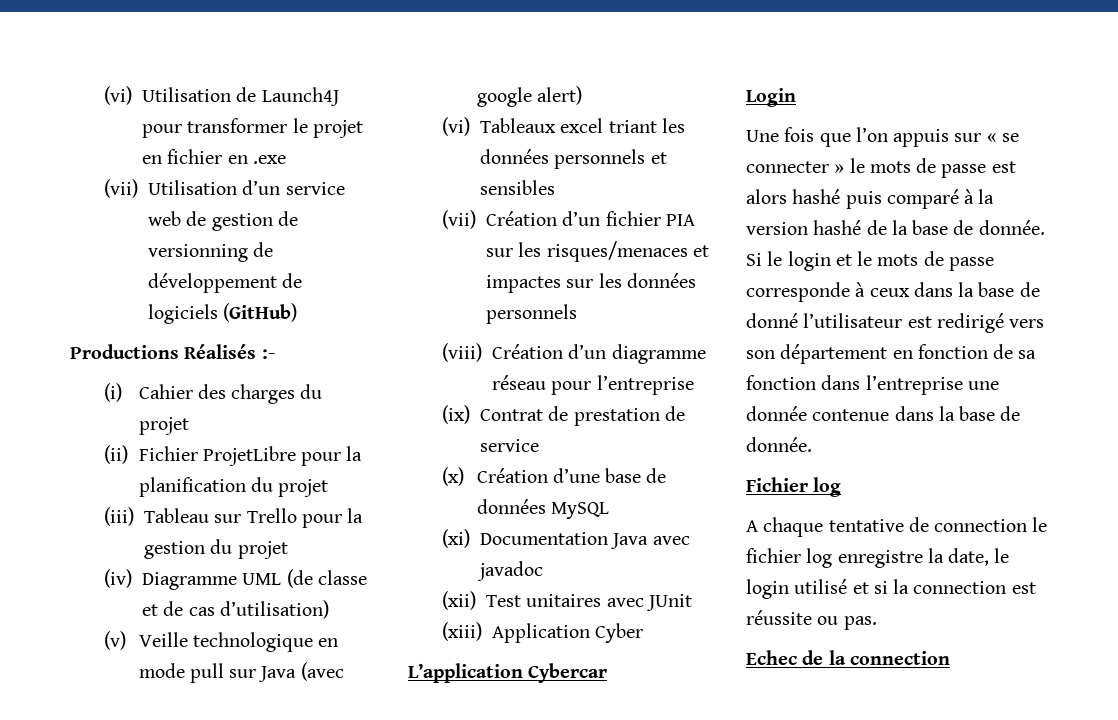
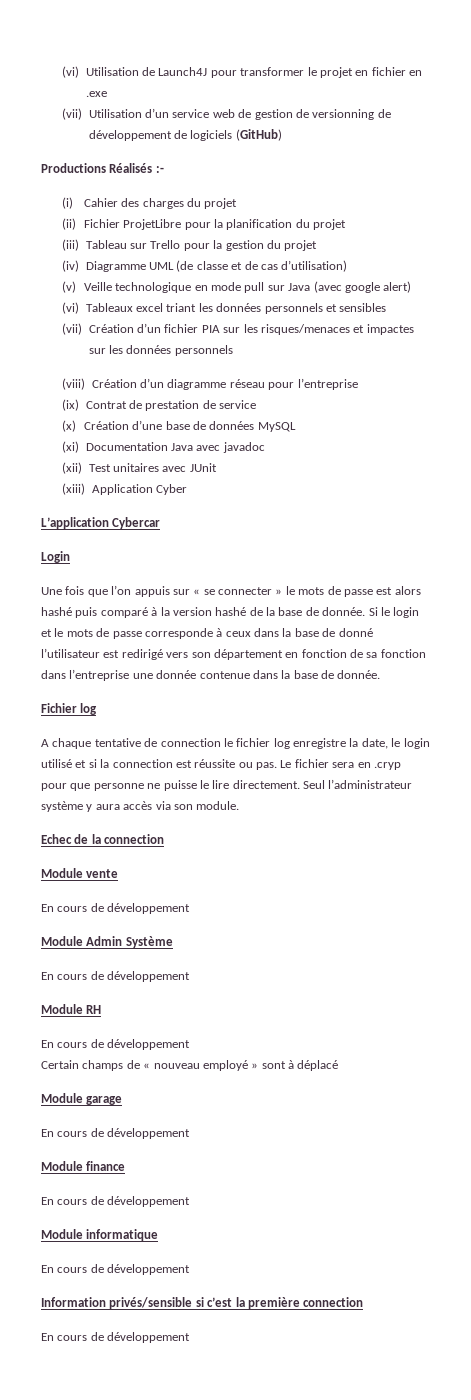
[746,650,950,665] // Echec de la connection -> [280,759,401,770] [41,779,413,791] [41,801,240,812] [41,834,165,844] [41,868,119,878] [41,903,191,914] [41,936,173,948] [41,971,191,982] [41,1004,102,1014] [41,1039,191,1050] [41,1060,339,1071] [41,1093,123,1105] [41,1128,191,1139] [41,1161,126,1171] [41,1196,191,1207] [41,1229,159,1241] [41,1264,191,1275] [41,1297,364,1309] [41,1332,191,1343] Le fichier sera en .cryp pour que personne ne puisse le lire directement. Seul l’administrateur système y aura accès via son module. // Echec de la connection // Module vente // En cours de développement // Module Admin Système // En cours de développement // Module RH // En cours de développement // Certain champs de « nouveau employé » sont à déplacé // Module garage // En cours de développement // Module finance // En cours de développement // Module informatique // En cours de développement // Information privés/sensible si c’est la première connection // En cours de développement

